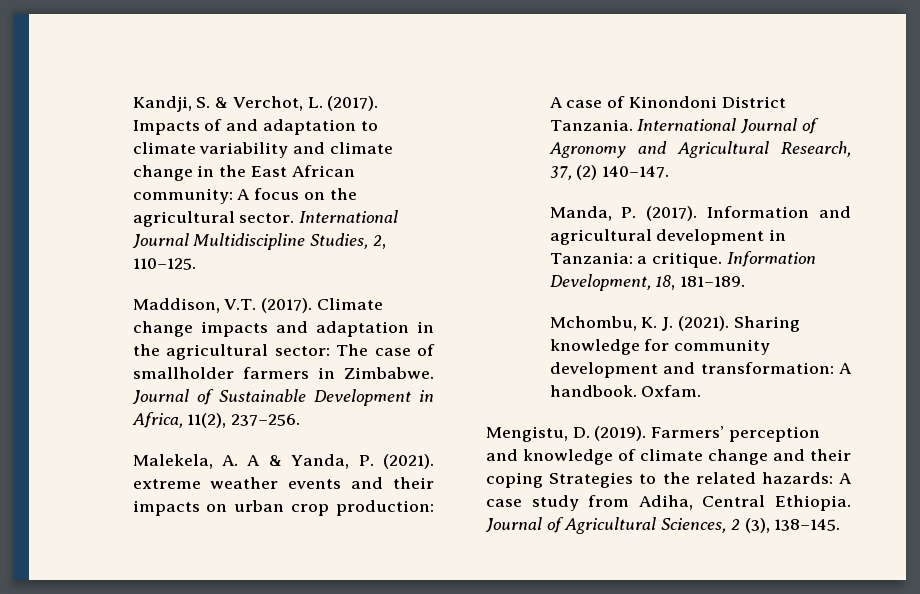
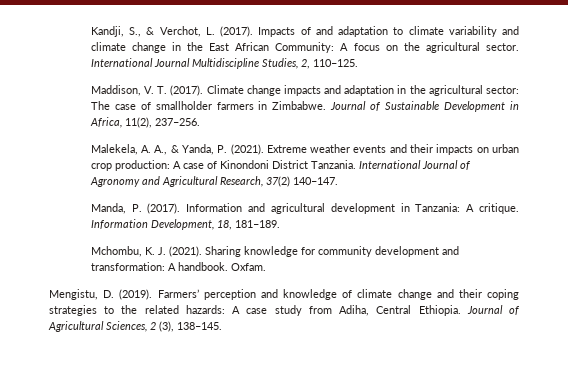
[196,97,211,108] S. -> [129,27,142,37] S.,
[132,188,233,204] community: -> [275,42,335,53] Community:
[224,299,257,310] V.T. -> [143,86,168,94] V. T.
[247,455,261,466] A -> [154,145,168,155] A.,
[132,479,201,489] extreme -> [266,145,307,153] Extreme
[549,165,598,180] 37, (2) -> [265,176,290,187] 37(2)
[637,256,648,264] a -> [466,204,475,212] A
[549,472,634,488] Strategies -> [49,305,97,316] strategies

